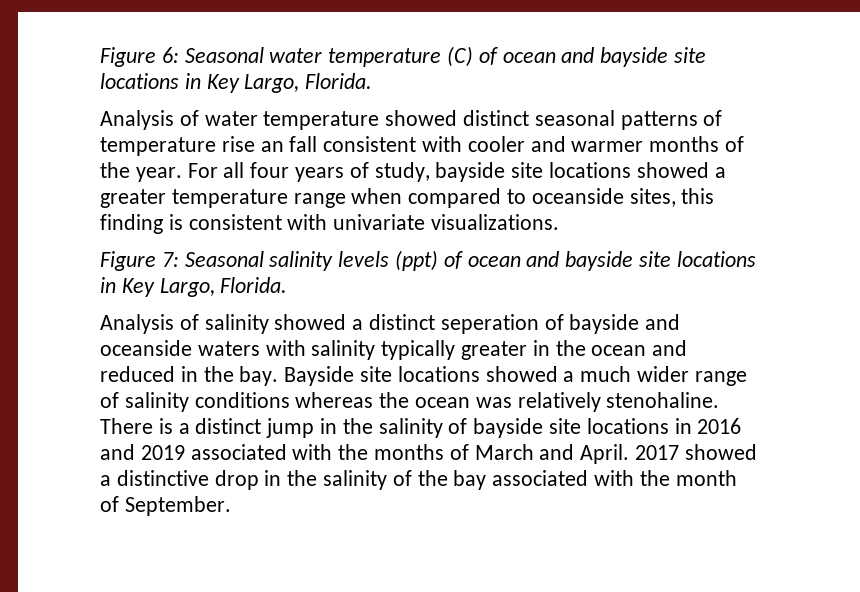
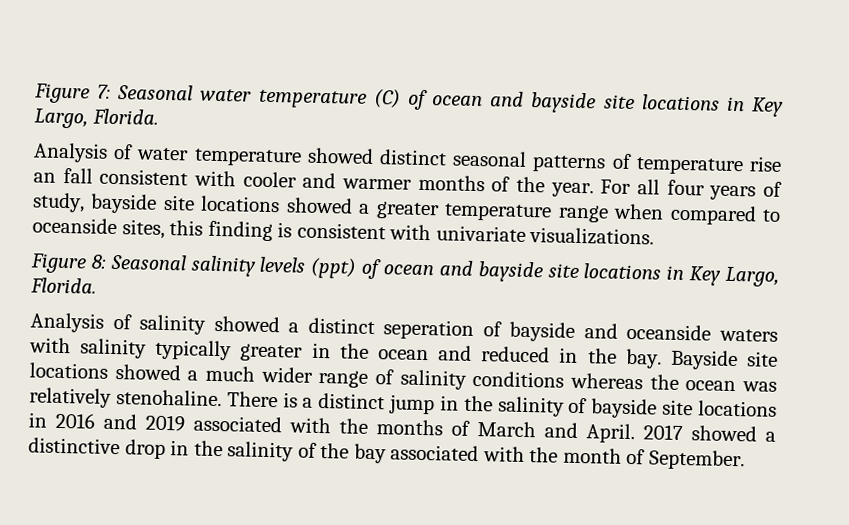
[100,47,179,67] Figure 6: -> [34,83,112,104] Figure 7:
[161,252,179,267] 7: -> [90,254,107,269] 8:

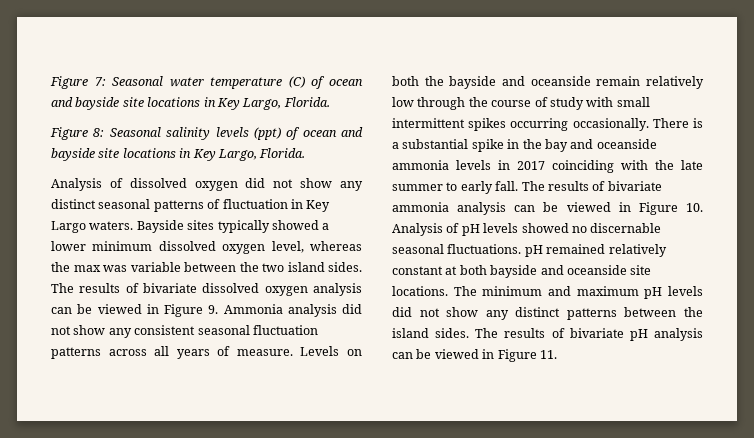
[33,142,783,176] [33,167,782,201] [32,192,782,226] [32,217,655,246] // Analysis of water temperature showed distinct seasonal patterns of temperature rise an fall consistent with cooler and warmer months of the year. For all four years of study, bayside site locations showed a greater temperature range when compared to oceanside sites, this finding is consistent with univariate visualizations. -> (330, 102) none
[139,314,778,342] [29,337,779,371] [29,362,777,392] [29,387,777,419] [28,412,776,444] [28,437,745,471] salinity showed a distinct seperation of bayside and oceanside waters with salinity typically greater in the ocean and reduced in the bay. Bayside site locations showed a much wider range of salinity conditions whereas the ocean was relatively stenohaline. There is a distinct jump in the salinity of bayside site locations in 2016 and 2019 associated with the months of March and April. 2017 showed a distinctive drop in the salinity of the bay associated with the month of September. -> [129,178,363,191] [51,199,331,212] [51,220,330,233] [51,241,362,254] [51,262,362,272] [51,283,362,296] [51,304,362,317] [51,325,318,338] [51,346,362,359] [392,76,704,89] [392,97,650,110] [392,118,703,131] [392,139,657,152] [392,160,703,173] [392,181,662,194] [392,202,703,215] [392,223,662,236] [392,244,667,257] [392,265,652,278] [392,286,703,299] [392,307,703,320] [392,328,703,341] [392,349,557,362] dissolved oxygen did not show any distinct seasonal patterns of fluctuation in Key Largo waters. Bayside sites typically showed a lower minimum dissolved oxygen level, whereas the max was variable between the two island sides. The results of bivariate dissolved oxygen analysis can be viewed in Figure 9. Ammonia analysis did not show any consistent seasonal fluctuation patterns across all years of measure. Levels on both the bayside and oceanside remain relatively low through the course of study with small intermittent spikes occurring occasionally. There is a substantial spike in the bay and oceanside ammonia levels in 2017 coinciding with the late summer to early fall. The results of bivariate ammonia analysis can be viewed in Figure 10. Analysis of pH levels showed no discernable seasonal fluctuations. pH remained relatively constant at both bayside and oceanside site locations. The minimum and maximum pH levels did not show any distinct patterns between the island sides. The results of bivariate pH analysis can be viewed in Figure 11.

